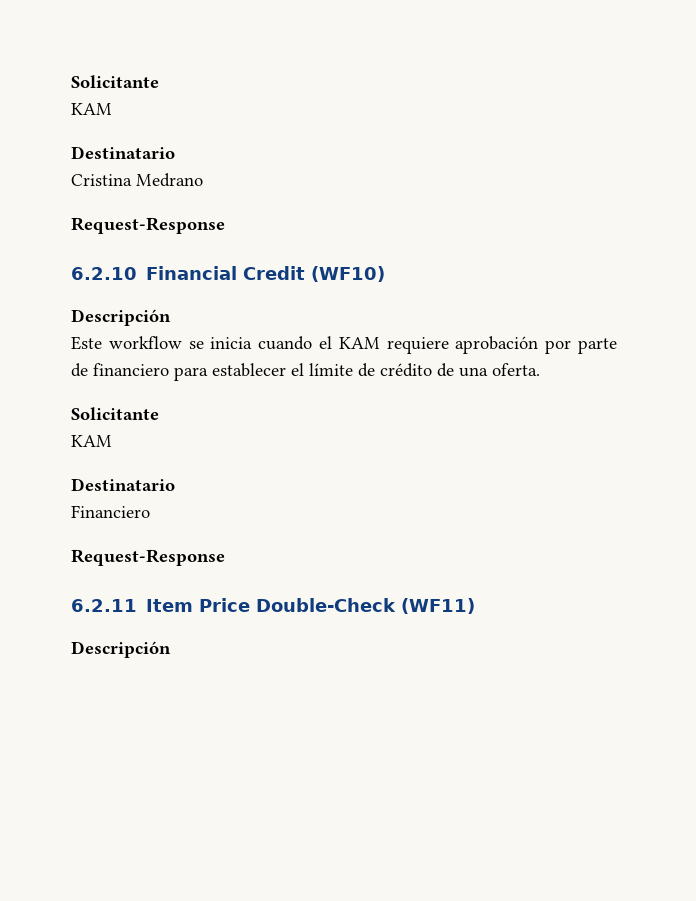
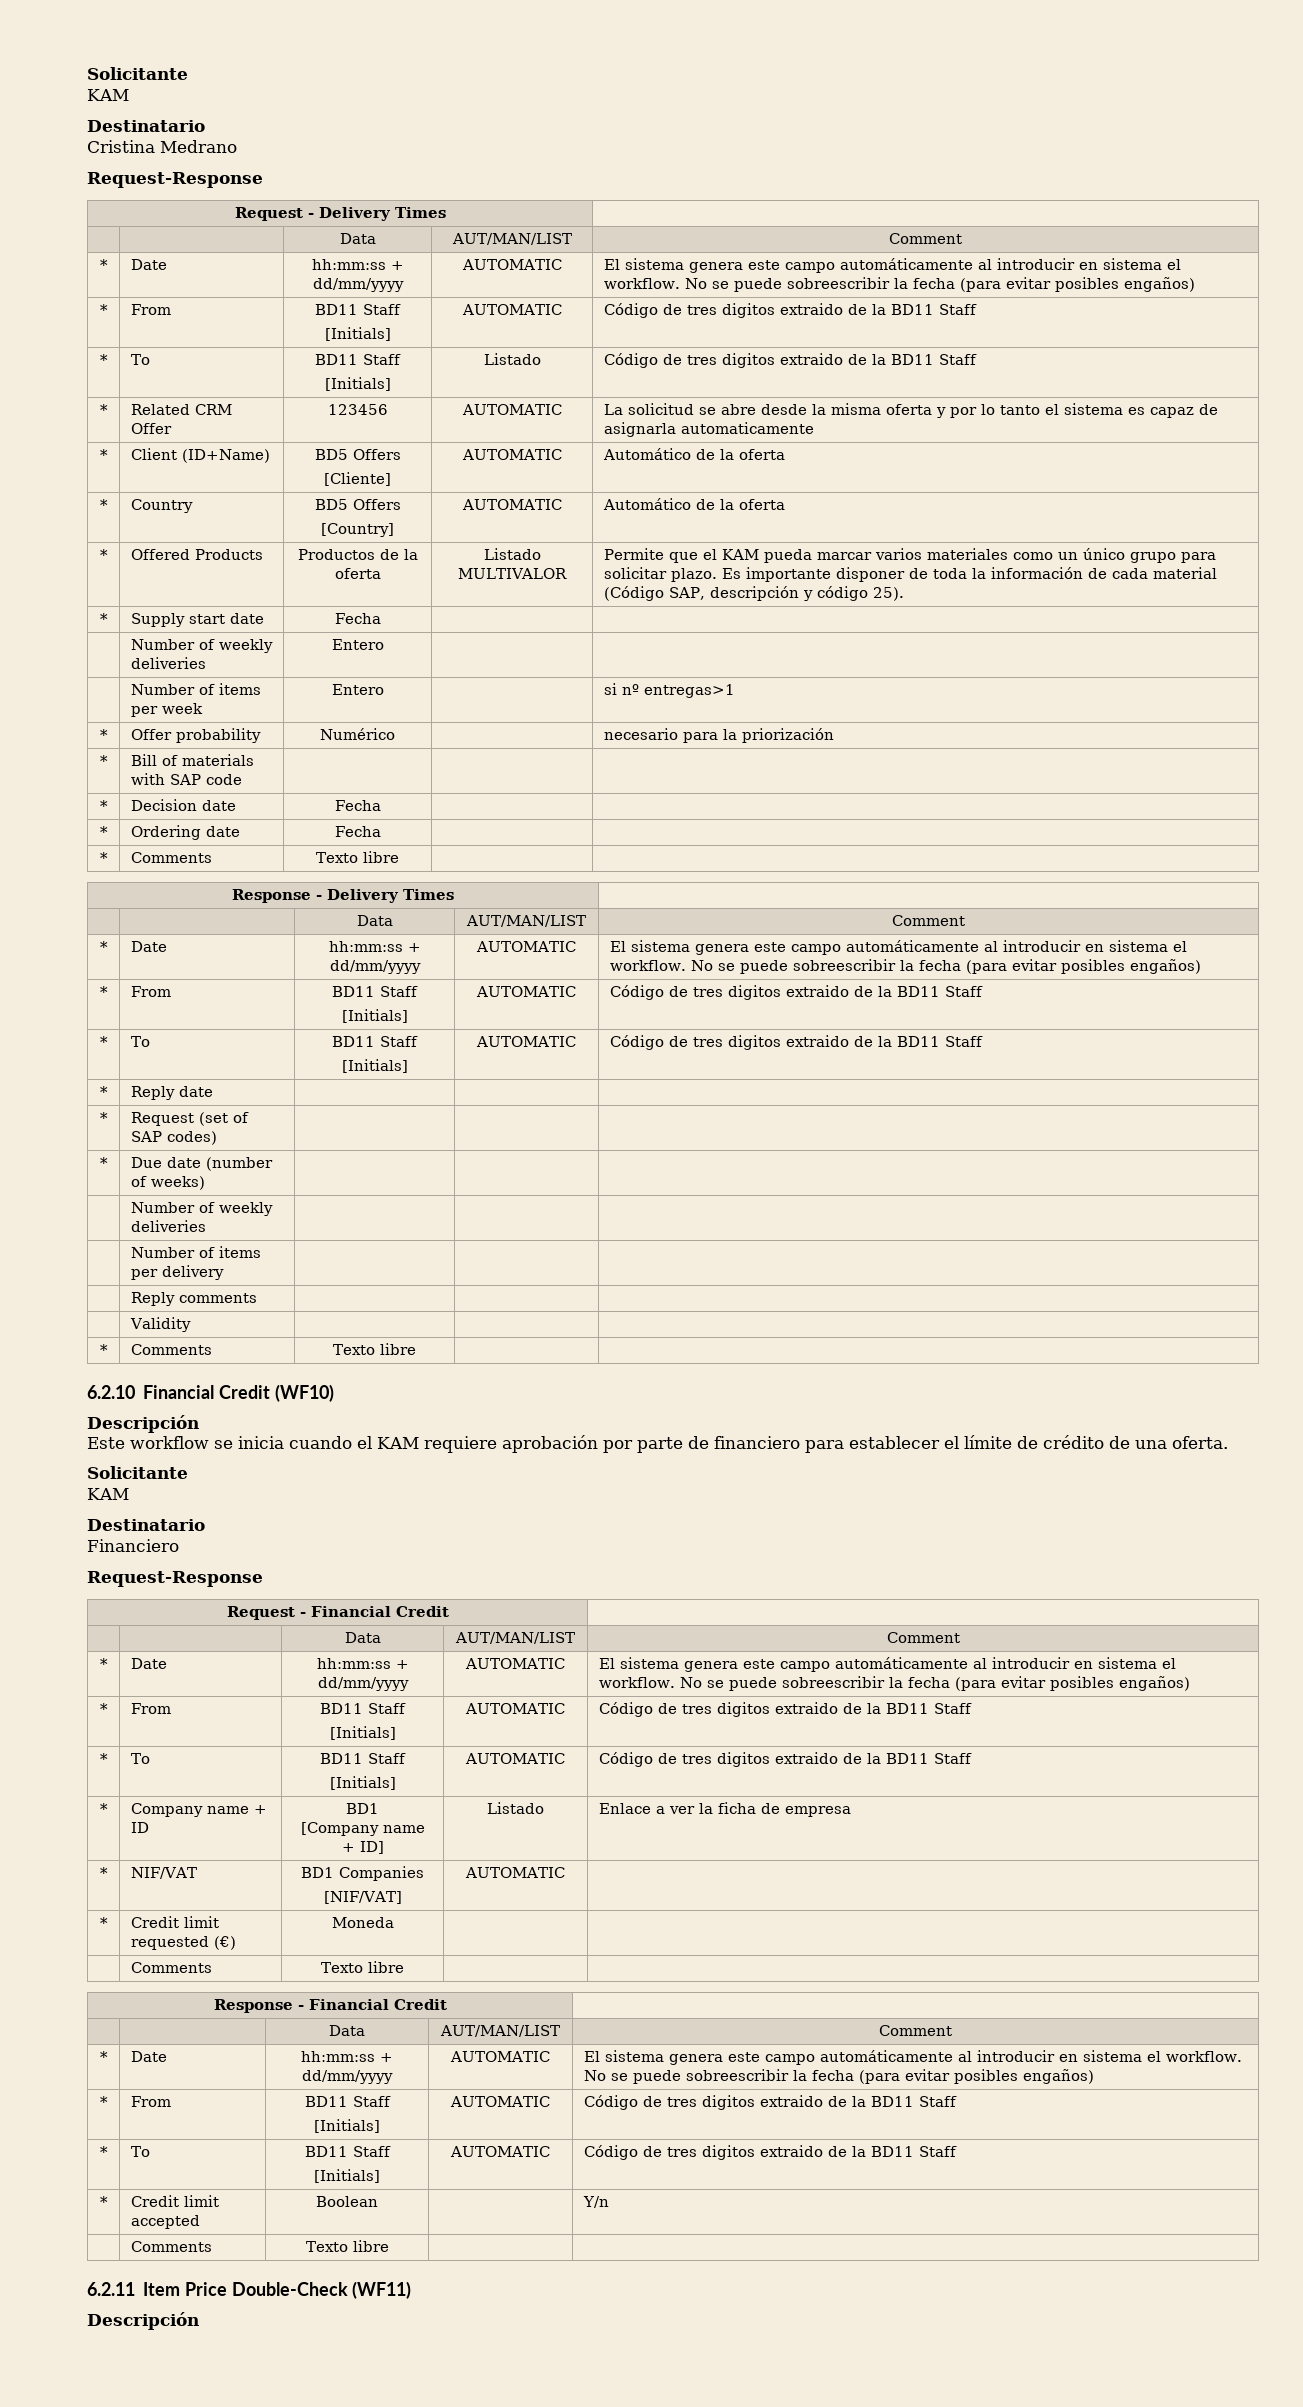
(225, 225) none -> [234,207,446,221] [339,233,376,244] [451,233,572,245] [889,233,962,244] [100,259,109,270] [130,259,167,270] [311,259,404,270] [312,278,404,292] [461,259,562,270] [603,258,1181,273] [603,277,1195,292] [100,304,109,315] [130,304,171,315] [315,304,401,315] [324,327,391,341] [461,304,562,315] [603,303,977,318] [100,354,109,365] [130,354,150,365] [315,354,401,365] [324,377,391,391] [483,353,541,365] [603,353,977,368] [100,404,109,415] [130,404,232,415] [130,423,172,434] [327,404,388,415] [461,404,562,415] [603,403,1218,418] [603,422,814,437] [100,449,109,460] [130,448,270,463] [314,449,401,460] [324,472,391,486] [461,449,562,460] [602,448,785,460] [100,499,109,510] [130,499,193,513] [314,499,401,510] [321,523,394,537] [461,499,562,510] [602,498,785,510] [100,549,109,560] [130,549,263,560] [297,549,418,560] [334,568,381,579] [483,548,541,560] [457,568,568,579] [603,548,1216,563] [603,567,1217,582] [603,586,904,601] [100,613,109,624] [130,613,264,627] [334,613,381,624] [130,639,273,653] [130,657,206,669] [331,639,384,650] [130,683,261,695] [130,703,203,717] [331,684,384,695] [603,683,735,698] [100,729,109,740] [130,728,261,743] [320,728,395,740] [603,728,834,743] [100,755,109,766] [130,754,254,766] [130,773,242,785] [100,800,109,811] [130,799,236,811] [334,800,381,811] [100,826,109,837] [130,825,240,840] [334,826,381,837] [100,852,109,863] [130,852,212,863] [316,851,399,863] [232,889,454,903] [356,915,393,926] [466,915,586,927] [892,915,965,926] [100,941,109,952] [130,941,167,952] [328,941,421,952] [329,960,421,974] [476,941,576,952] [609,940,1187,955] [609,959,1201,974] [100,986,109,997] [130,986,171,997] [332,986,418,997] [341,1009,408,1023] [476,986,576,997] [609,985,983,1000] [100,1036,109,1047] [130,1036,150,1047] [332,1036,418,1047] [341,1059,408,1073] [476,1036,576,1047] [609,1035,983,1050] [100,1086,109,1097] [130,1086,213,1100] [100,1112,109,1123] [130,1112,249,1126] [130,1131,217,1145] [100,1157,109,1168] [130,1157,273,1171] [130,1176,205,1190] [130,1202,273,1216] [130,1220,206,1232] [130,1246,261,1258] [130,1265,224,1280] [130,1292,257,1306] [129,1317,191,1332] [100,1344,109,1355] [130,1344,212,1355] [333,1343,416,1355] // Request - Delivery Times | // | | Data | AUT/MAN/LIST | Comment // * | Date | hh:mm:ss + dd/mm/yyyy | AUTOMATIC | El sistema genera este campo automáticamente al introducir en sistema el workflow. No se puede sobreescribir la fecha (para evitar posibles engaños) // * | From | BD11 Staff // [Initials] | AUTOMATIC | Código de tres digitos extraido de la BD11 Staff // * | To | BD11 Staff // [Initials] | Listado | Código de tres digitos extraido de la BD11 Staff // * | Related CRM Offer | 123456 | AUTOMATIC | La solicitud se abre desde la misma oferta y por lo tanto el sistema es capaz de asignarla automaticamente // * | Client (ID+Name) | BD5 Offers // [Cliente] | AUTOMATIC | Automático de la oferta // * | Country | BD5 Offers // [Country] | AUTOMATIC | Automático de la oferta // * | Offered Products | Productos de la oferta | Listado MULTIVALOR | Permite que el KAM pueda marcar varios materiales como un único grupo para solicitar plazo. Es importante disponer de toda la información de cada material (Código SAP, descripción y código 25). // * | Supply start date | Fecha | | // | Number of weekly deliveries | Entero | | // | Number of items per week | Entero | | si nº entregas>1 // * | Offer probability | Numérico | | necesario para la priorización // * | Bill of materials with SAP code | | | // * | Decision date | Fecha | | // * | Ordering date | Fecha | | // * | Comments | Texto libre | | // Response - Delivery Times | // | | Data | AUT/MAN/LIST | Comment // * | Date | hh:mm:ss + dd/mm/yyyy | AUTOMATIC | El sistema genera este campo automáticamente al introducir en sistema el workflow. No se puede sobreescribir la fecha (para evitar posibles engaños) // * | From | BD11 Staff // [Initials] | AUTOMATIC | Código de tres digitos extraido de la BD11 Staff // * | To | BD11 Staff // [Initials] | AUTOMATIC | Código de tres digitos extraido de la BD11 Staff // * | Reply date | | | // * | Request (set of SAP codes) | | | // * | Due date (number of weeks) | | | // | Number of weekly deliveries | | | // | Number of items per delivery | | | // | Reply comments | | | // | Validity | | | // * | Comments | Texto libre | |
(225, 557) none -> [226,1606,449,1620] [344,1632,381,1643] [455,1632,575,1644] [886,1632,960,1643] [100,1658,109,1669] [130,1658,167,1669] [316,1658,409,1669] [317,1677,409,1691] [465,1658,565,1669] [598,1657,1176,1672] [598,1676,1190,1691] [100,1703,109,1714] [130,1703,171,1714] [320,1703,406,1714] [329,1726,396,1740] [465,1703,565,1714] [598,1702,972,1717] [100,1753,109,1764] [130,1753,150,1764] [320,1753,406,1764] [329,1776,396,1790] [465,1753,565,1764] [598,1752,972,1767] [100,1803,109,1814] [130,1803,267,1817] [130,1822,149,1833] [346,1803,379,1814] [300,1822,425,1836] [341,1841,384,1854] [487,1802,544,1814] [598,1802,851,1817] [100,1867,109,1878] [130,1867,197,1879] [301,1866,424,1881] [323,1891,402,1904] [465,1867,565,1878] [100,1917,109,1928] [130,1916,219,1928] [130,1936,236,1950] [331,1917,394,1928] [130,1962,212,1973] [321,1961,404,1973] [213,1999,447,2013] [329,2025,365,2036] [440,2025,560,2037] [879,2025,952,2036] [100,2051,109,2062] [130,2051,167,2062] [301,2051,393,2062] [302,2070,393,2084] [450,2051,550,2062] [583,2050,1242,2065] [583,2069,1094,2084] [100,2096,109,2107] [130,2096,171,2107] [304,2096,391,2107] [314,2119,380,2133] [450,2096,550,2107] [583,2095,957,2110] [100,2146,109,2157] [130,2146,150,2157] [304,2146,391,2157] [314,2169,380,2183] [450,2146,550,2157] [583,2145,957,2160] [100,2196,109,2207] [130,2195,219,2207] [130,2215,200,2229] [316,2196,378,2207] [582,2196,609,2208] [130,2241,212,2252] [305,2240,389,2252] // Request - Financial Credit | // | | Data | AUT/MAN/LIST | Comment // * | Date | hh:mm:ss + dd/mm/yyyy | AUTOMATIC | El sistema genera este campo automáticamente al introducir en sistema el workflow. No se puede sobreescribir la fecha (para evitar posibles engaños) // * | From | BD11 Staff // [Initials] | AUTOMATIC | Código de tres digitos extraido de la BD11 Staff // * | To | BD11 Staff // [Initials] | AUTOMATIC | Código de tres digitos extraido de la BD11 Staff // * | Company name + ID | BD1 // [Company name + ID] | Listado | Enlace a ver la ficha de empresa // * | NIF/VAT | BD1 Companies // [NIF/VAT] | AUTOMATIC | // * | Credit limit requested (€) | Moneda | | // | Comments | Texto libre | | // Response - Financial Credit | // | | Data | AUT/MAN/LIST | Comment // * | Date | hh:mm:ss + dd/mm/yyyy | AUTOMATIC | El sistema genera este campo automáticamente al introducir en sistema el workflow. No se puede sobreescribir la fecha (para evitar posibles engaños) // * | From | BD11 Staff // [Initials] | AUTOMATIC | Código de tres digitos extraido de la BD11 Staff // * | To | BD11 Staff // [Initials] | AUTOMATIC | Código de tres digitos extraido de la BD11 Staff // * | Credit limit accepted | Boolean | | Y/n // | Comments | Texto libre | |

